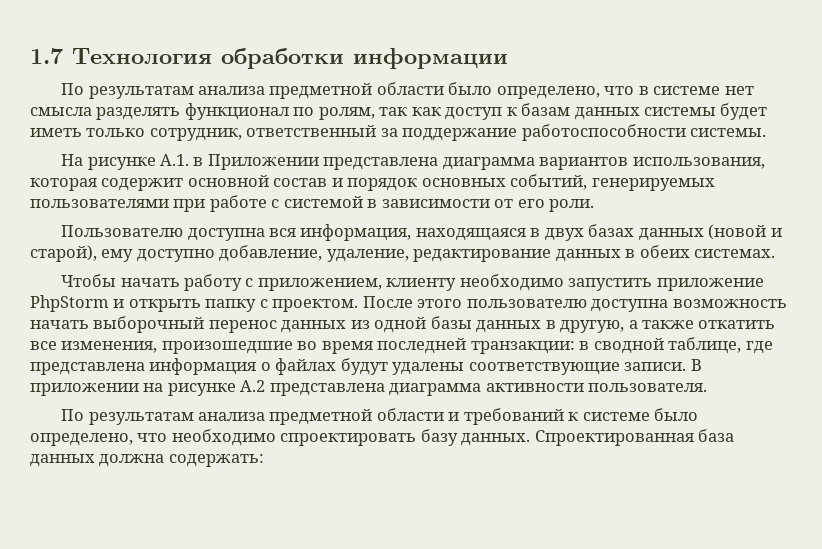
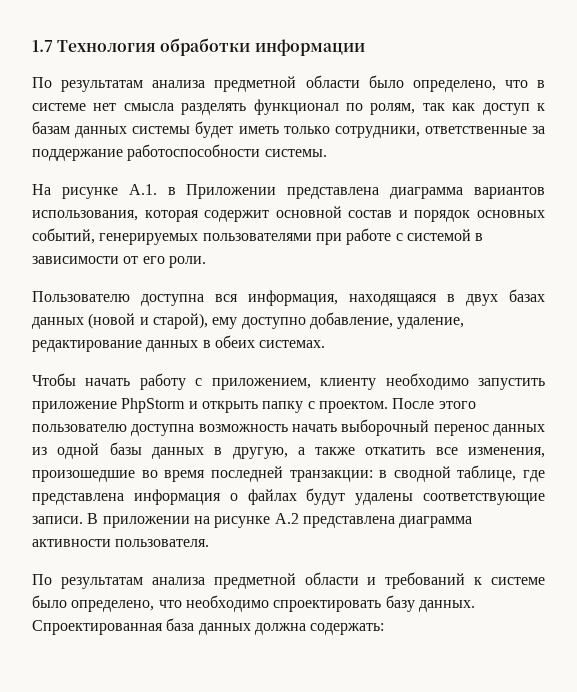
[149,125,377,141] сотрудник, ответственный -> [334,126,527,138] сотрудники, ответственные

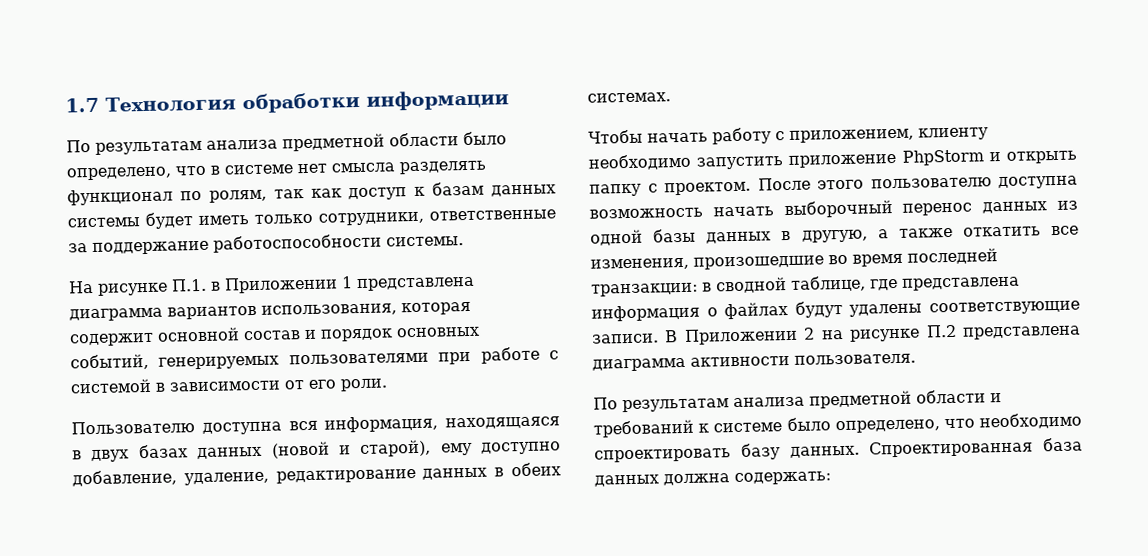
[128,184,157,195] А.1. -> [171,278,207,292] П.1.
(277, 191) none -> [341,276,353,289] 1
[102,516,190,528] приложении -> [683,327,816,345] Приложении 2
[274,513,299,524] A.2 -> [925,324,957,338] П.2

